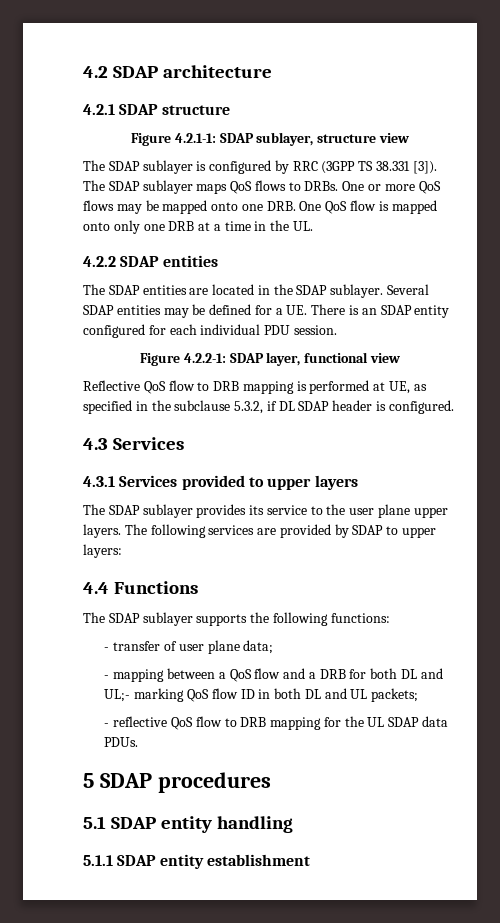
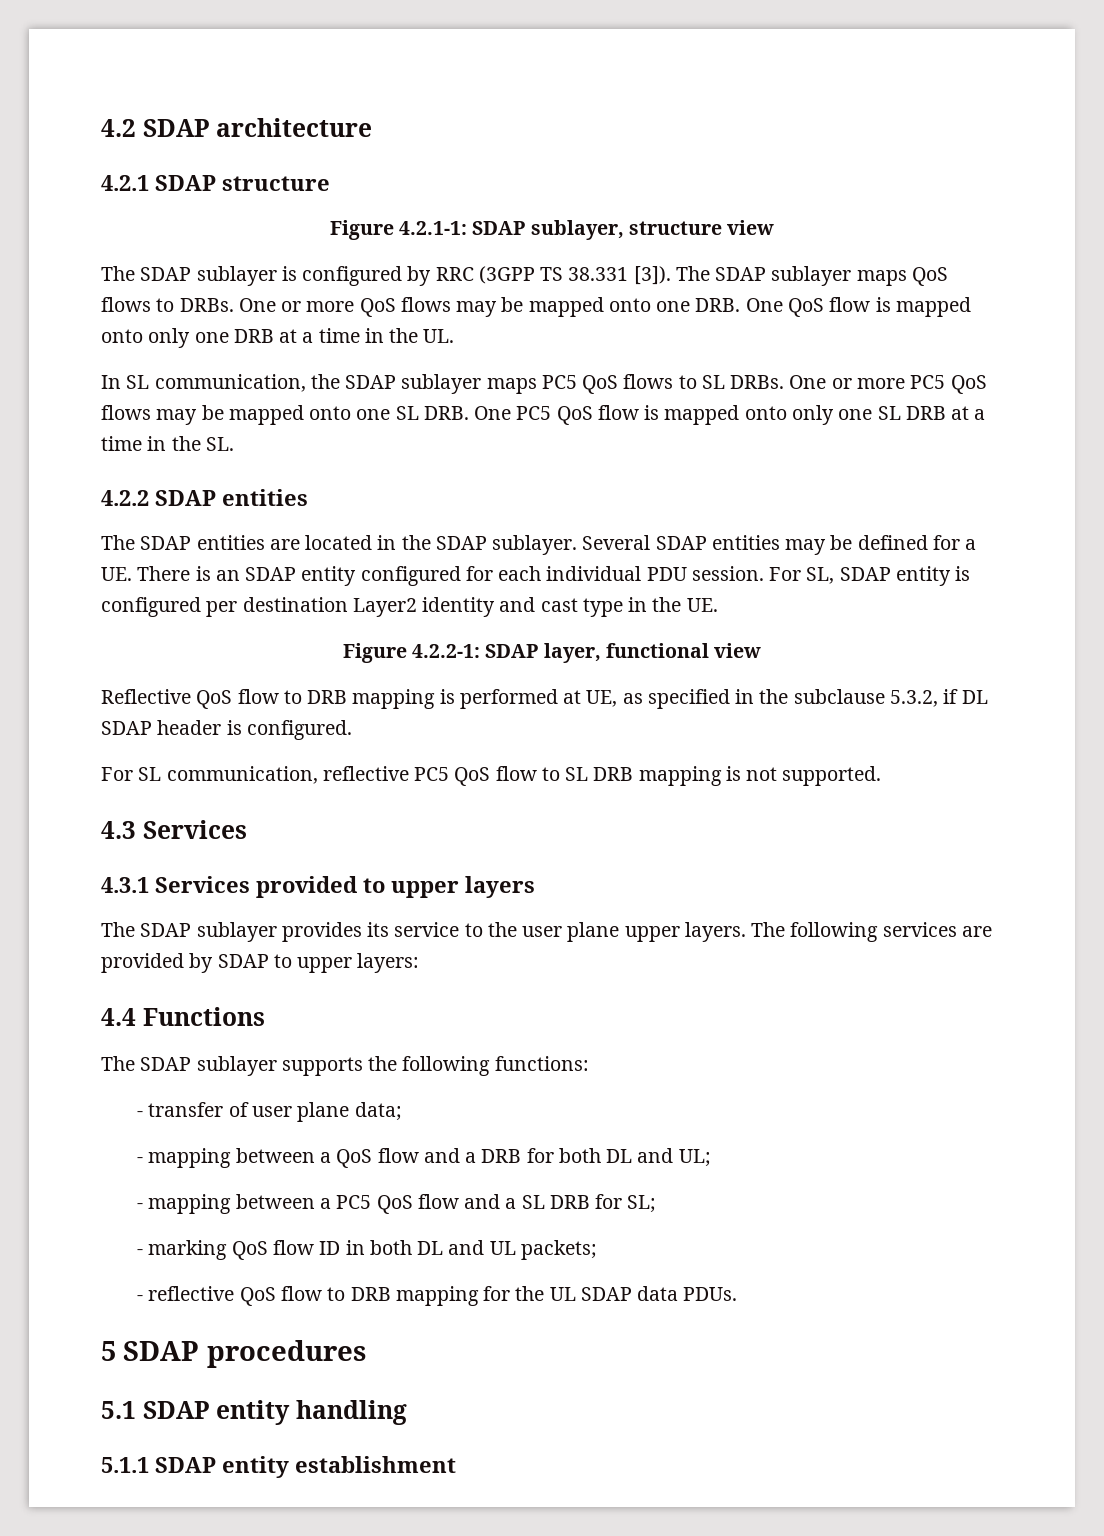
(314, 226) none -> [101,374,987,394] [101,405,986,425] [101,436,234,451] // In SL communication, the SDAP sublayer maps PC5 QoS flows to SL DRBs. One or more PC5 QoS flows may be mapped onto one SL DRB. One PC5 QoS flow is mapped onto only one SL DRB at a time in the SL.
(337, 330) none -> [769,566,971,586] [101,597,718,617] For SL, SDAP entity is configured per destination Layer2 identity and cast type in the UE.
(454, 407) none -> [101,766,882,786] // For SL communication, reflective PC5 QoS flow to SL DRB mapping is not supported.
[104,689,131,702] UL;- -> [678,1149,711,1167] [137,1194,657,1214] [137,1249,144,1255] UL; // - mapping between a PC5 QoS flow and a SL DRB for SL; // -

